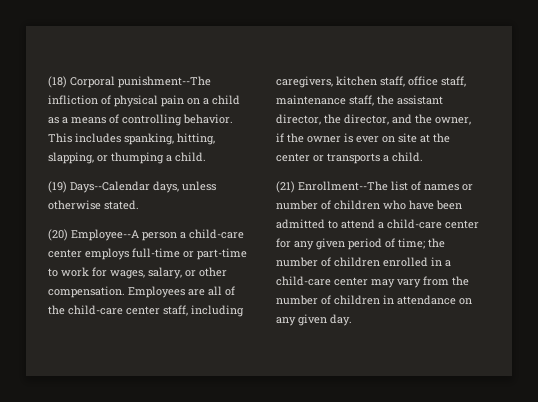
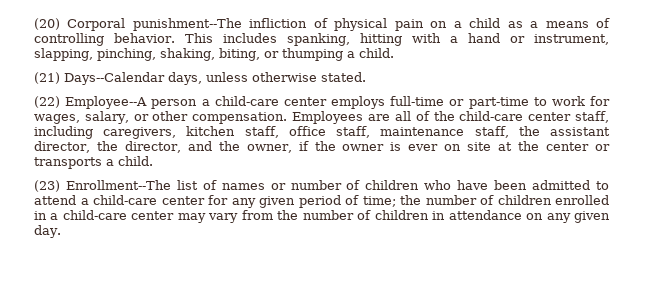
[48,76,67,88] (18) -> [34,18,60,30] (20)
[177,133,215,145] [48,152,94,164] hitting, slapping, -> [359,33,609,46] [34,48,260,61] hitting with a hand or instrument, slapping, pinching, shaking, biting,
[48,181,67,193] (19) -> [34,72,60,84] (21)
[48,229,68,241] (20) -> [34,96,60,108] (22)
[276,181,295,193] (21) -> [34,180,60,192] (23)

